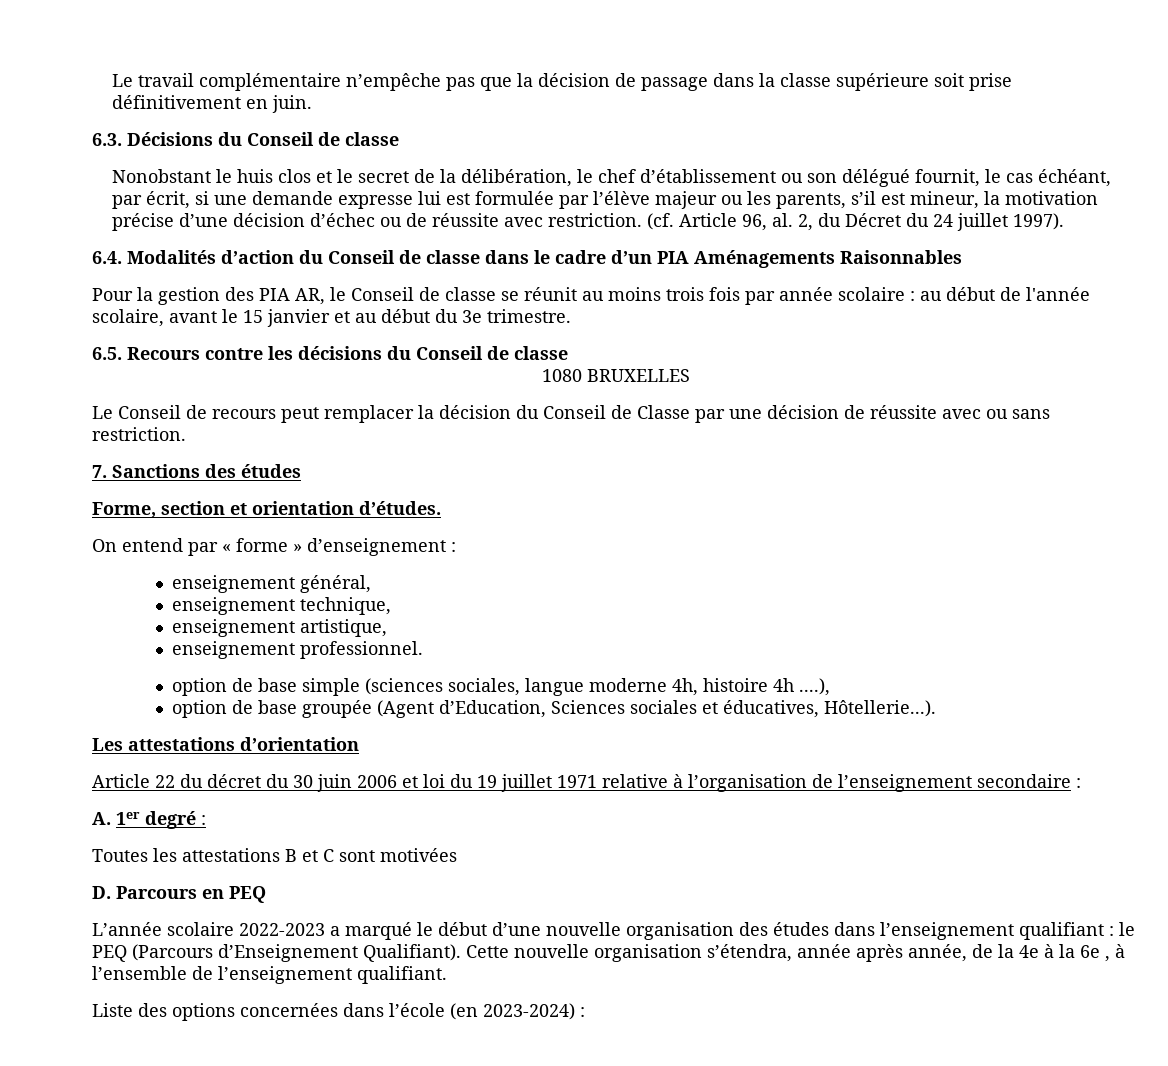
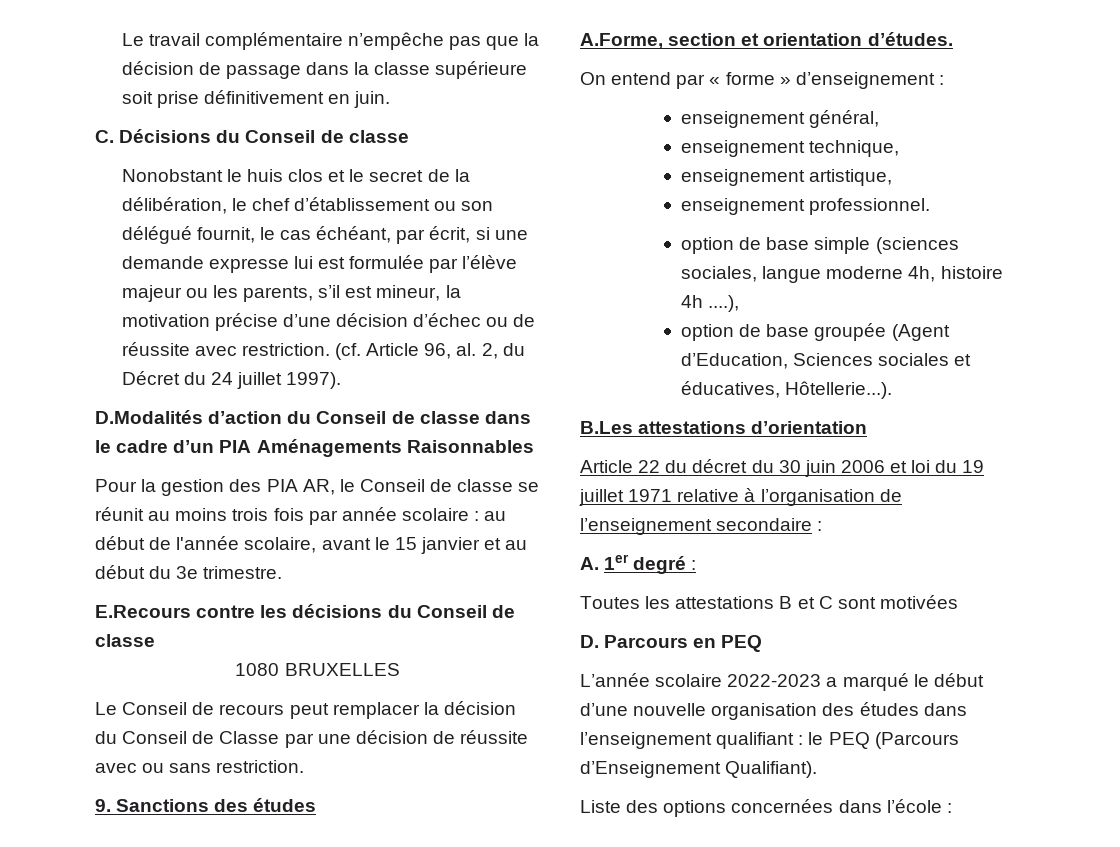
[92,133,122,146] 6.3. -> [95,130,114,143] C.
[92,250,216,264] 6.4. Modalités -> [95,410,203,424] D.Modalités
[92,347,200,360] 6.5. Recours -> [95,605,191,618] E.Recours
[92,465,107,478] 7. -> [95,799,111,812] 9.
[92,502,156,518] Forme, -> [580,33,663,49] A.Forme,
[92,738,123,751] Les -> [580,421,633,434] B.Les
[466,944,1125,962] [92,966,447,984] Cette nouvelle organisation s’étendra, année après année, de la 4e à la 6e , à l’ensemble de l’enseignement qualifiant. -> (818, 769) none
[450,1003,575,1020] (en 2023-2024) -> (942, 806) none

